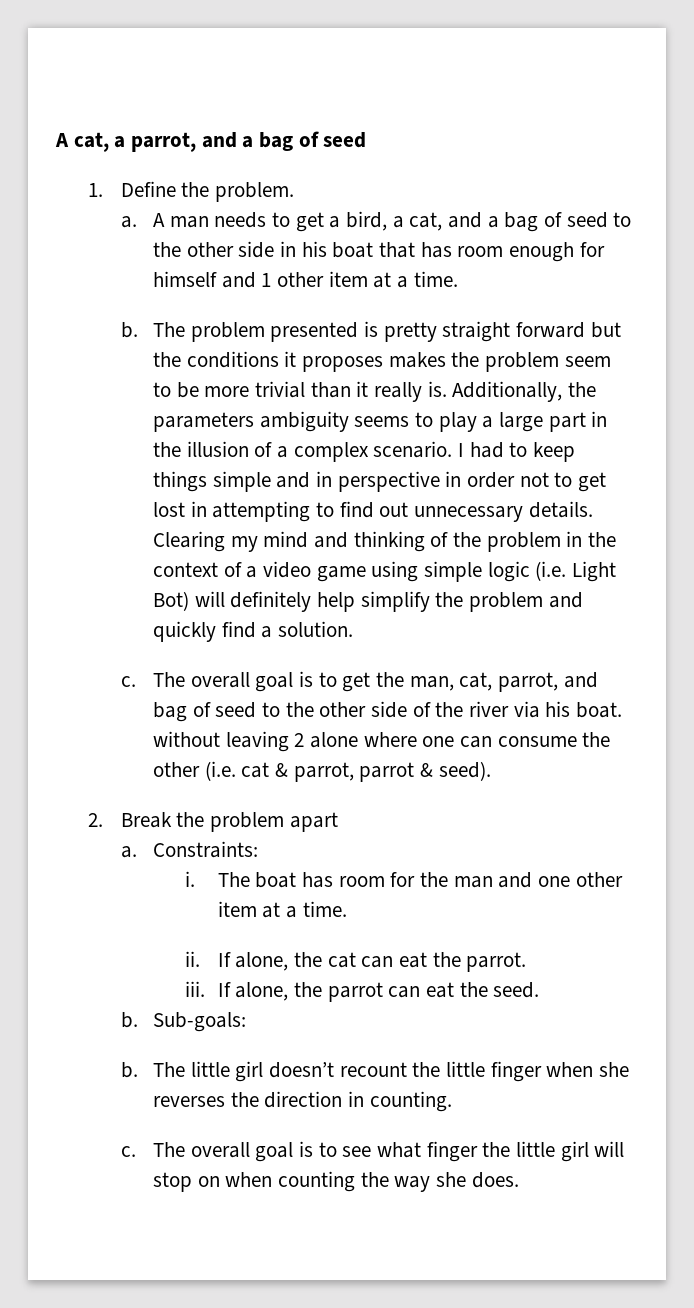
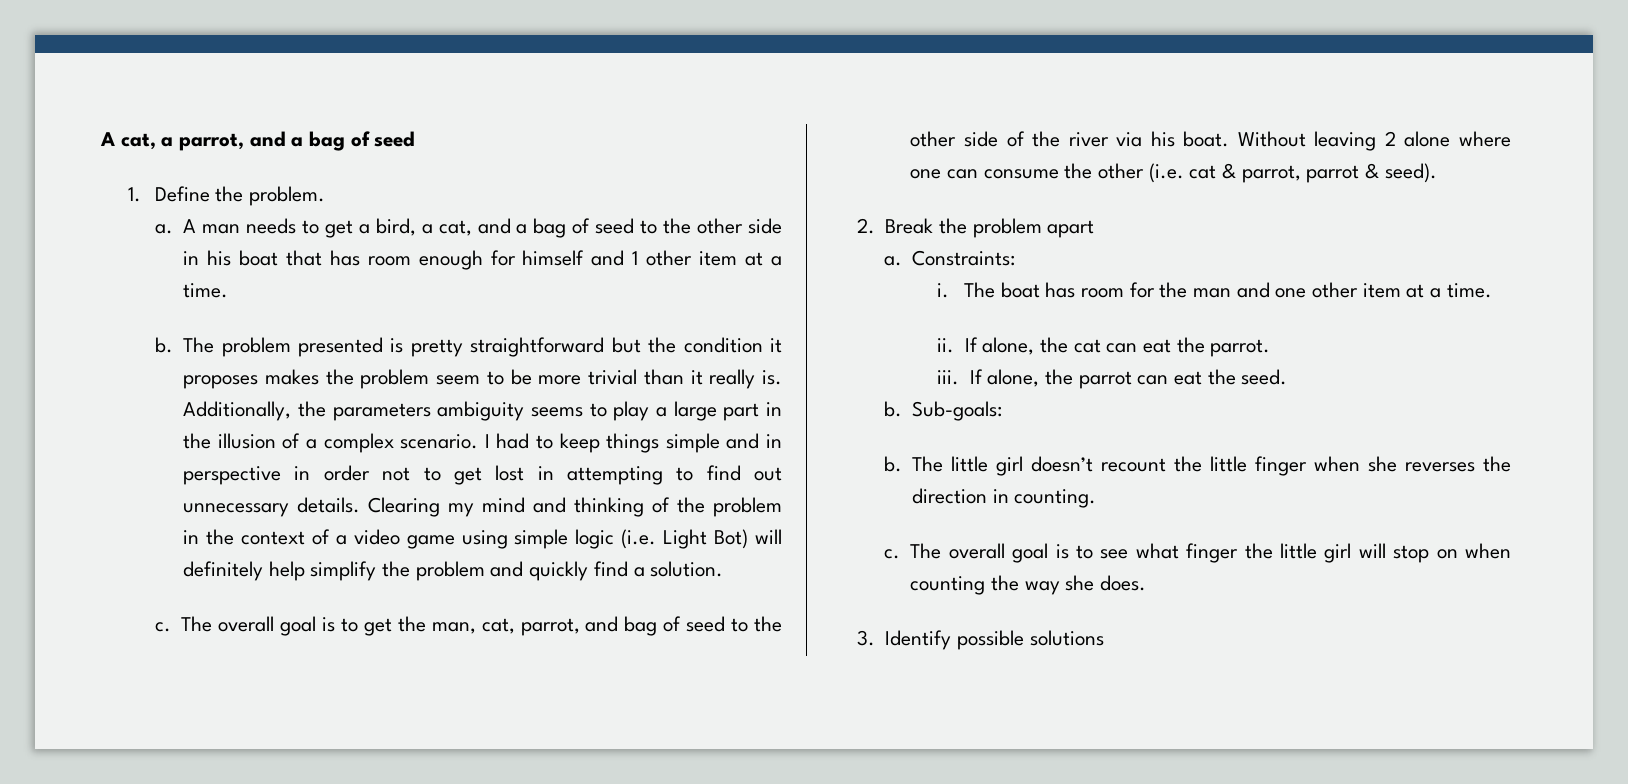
[442,321,585,342] straight forward -> [470,337,605,357] straightforward
[186,351,279,368] conditions -> [683,337,763,353] condition
[152,731,220,747] without -> [1237,131,1306,147] Without
(519, 1180) none -> [856,630,1104,650] // 3. Identify possible solutions

